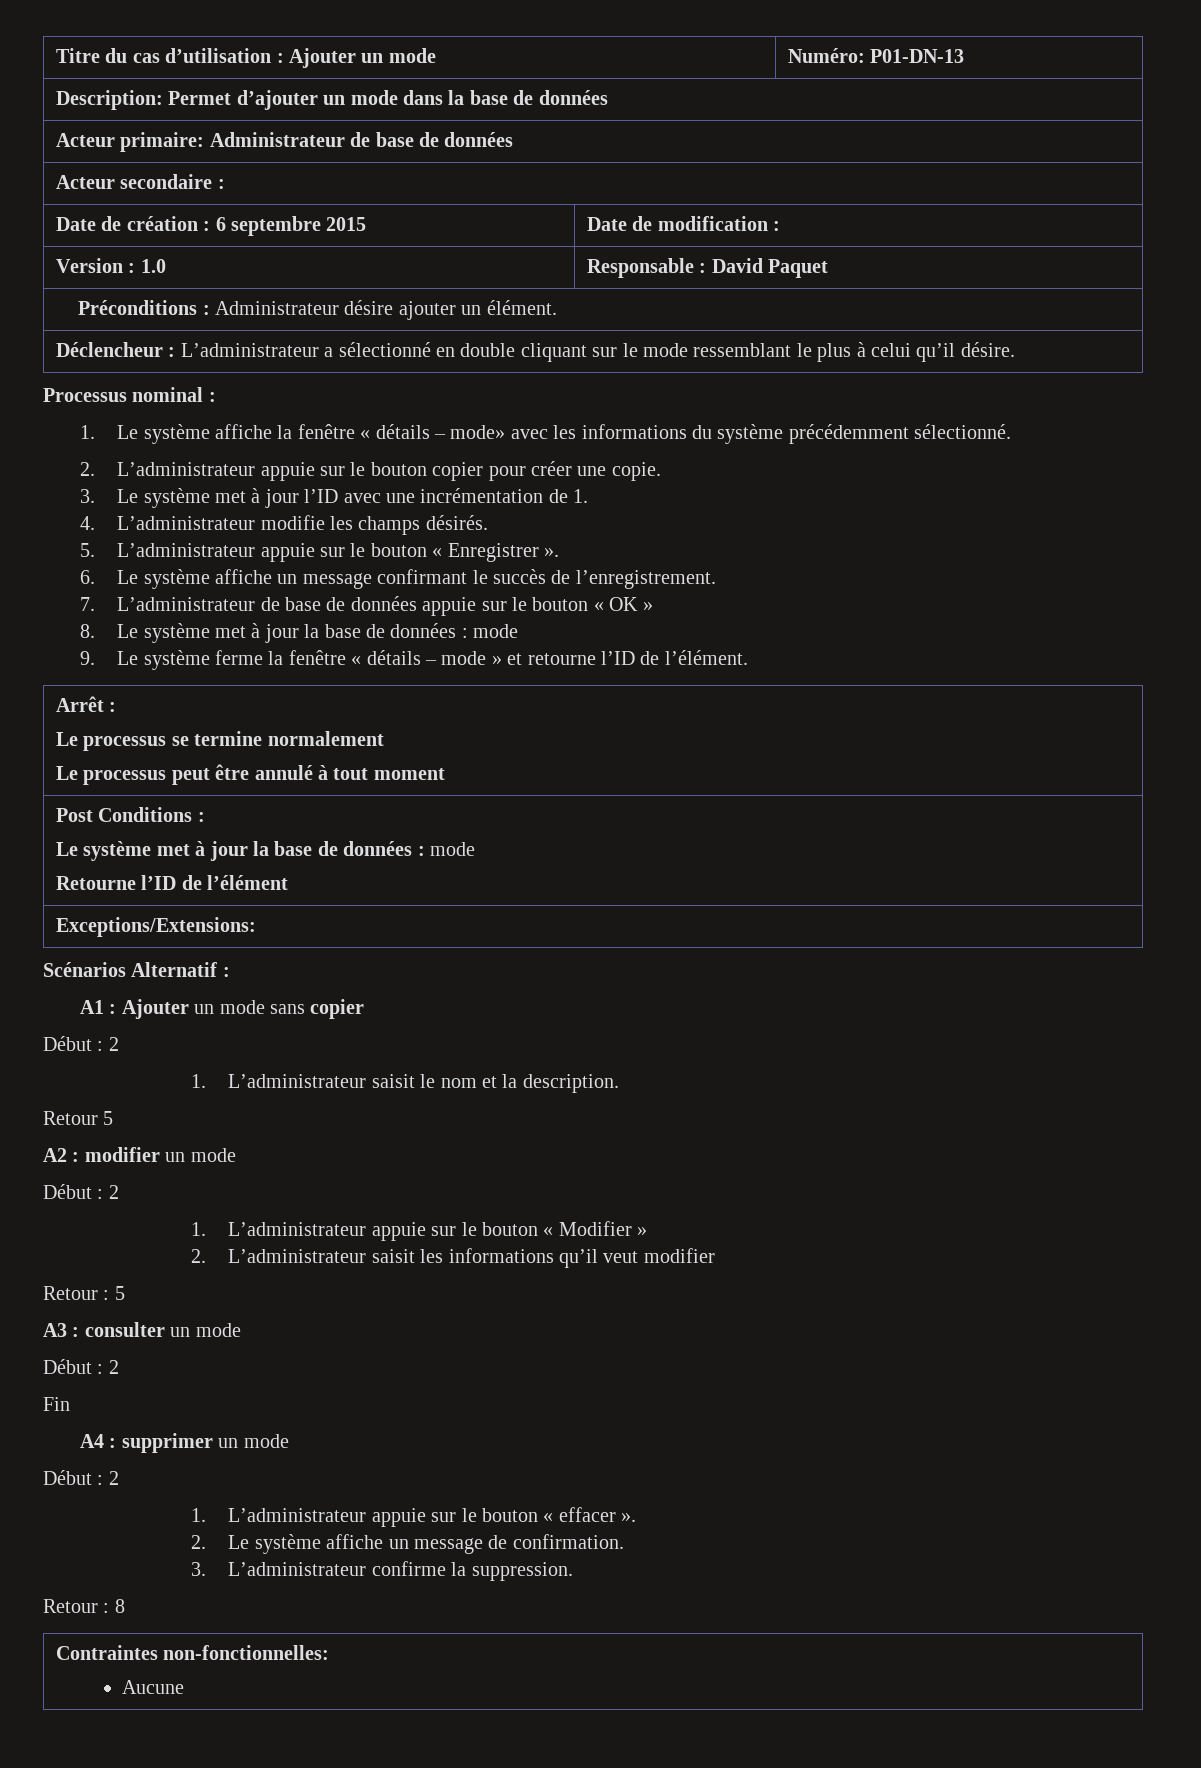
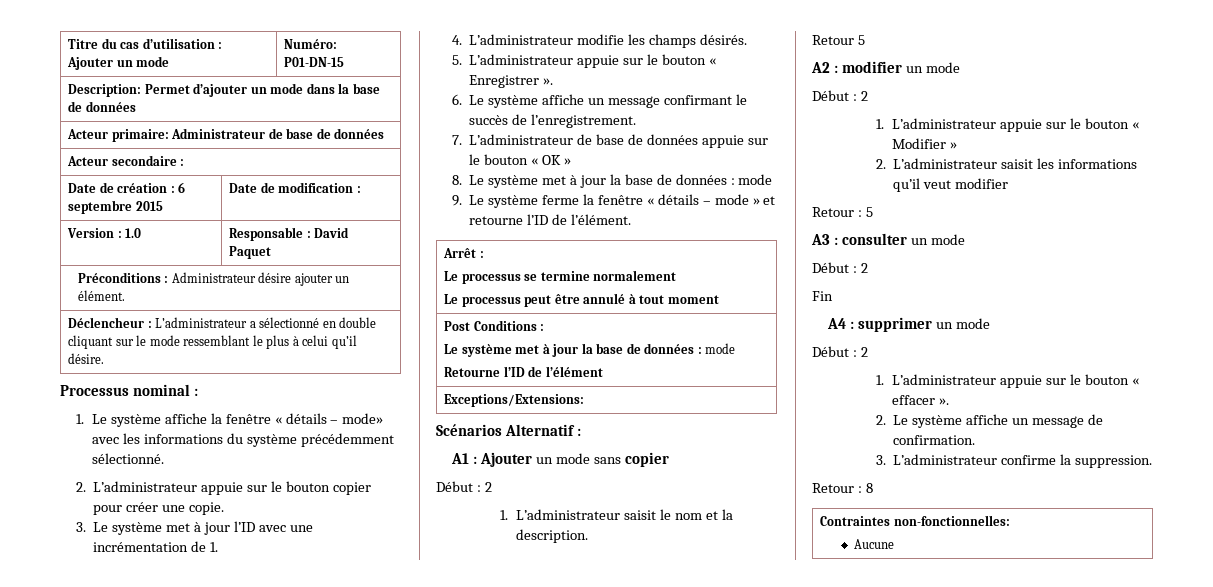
[870,49,965,63] P01-DN-13 -> [284,57,345,67] P01-DN-15

